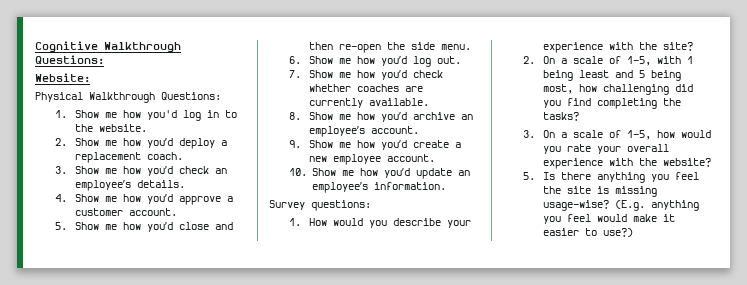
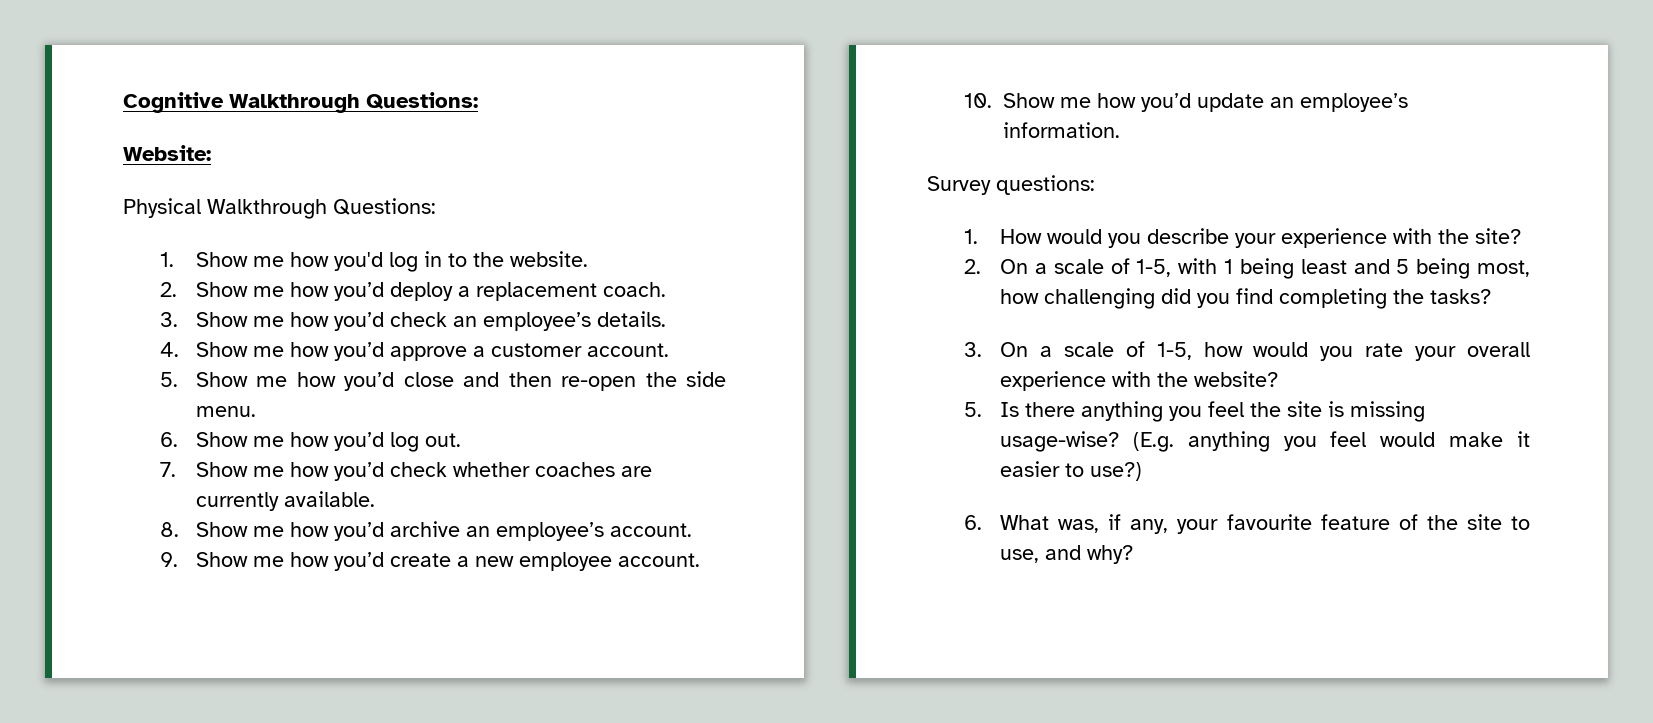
(634, 232) none -> [963,514,1530,534] [1000,545,1134,564] // 6. What was, if any, your favourite feature of the site to use, and why?

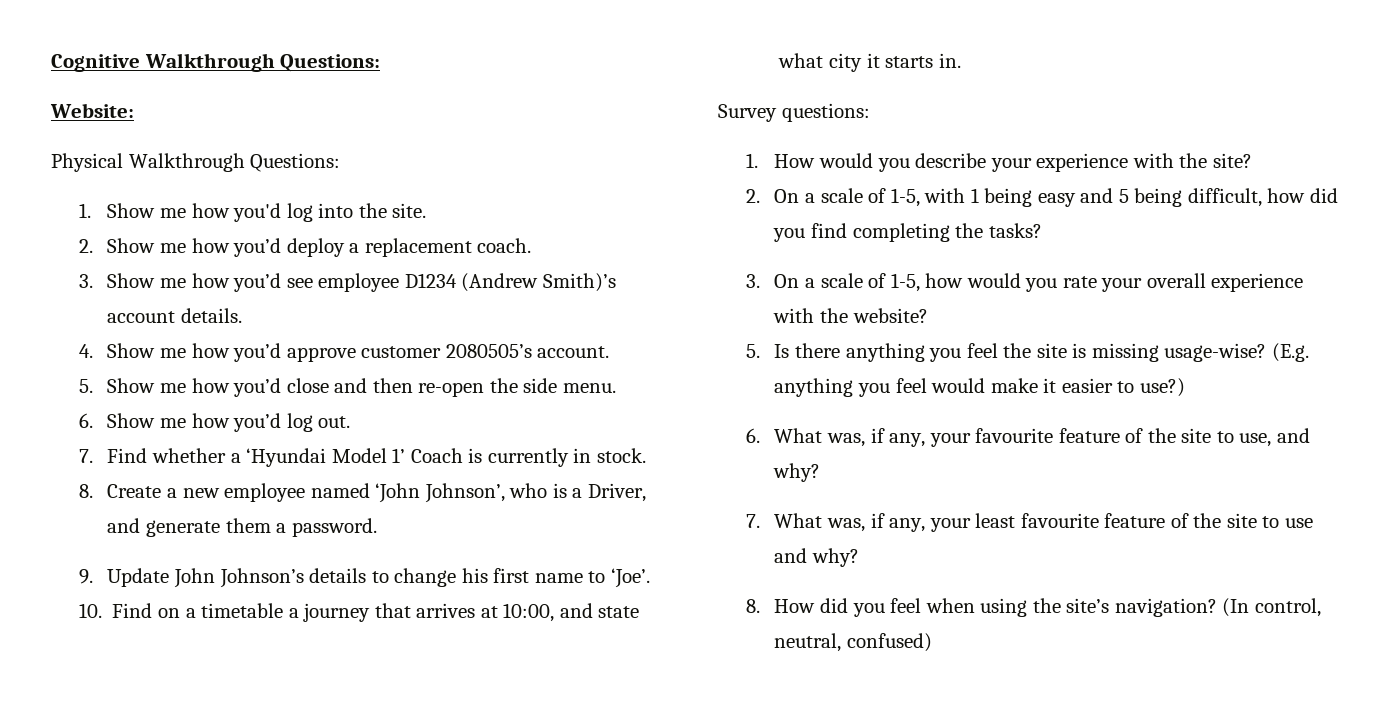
[424,251,589,267] in to the website. -> [318,203,427,218] into the site.
[390,312,592,331] check an employee’s -> [286,273,616,292] [107,311,176,323] see employee D1234 (Andrew Smith)’s account
[473,343,583,357] a customer -> [361,344,532,358] customer 2080505’s
[196,462,653,481] [196,491,376,511] [159,521,693,541] [159,552,701,571] [963,93,1408,112] [1002,122,1120,138] Show me how you’d check whether coaches are currently available. // 8. Show me how you’d archive an employee’s account. // 9. Show me how you’d create a new employee account. // 10. Show me how you’d update an employee’s information. -> [107,448,646,467] [79,483,646,503] [107,518,377,537] [79,568,650,588] [79,603,640,622] [778,53,961,72] Find whether a ‘Hyundai Model 1’ Coach is currently in stock. // 8. Create a new employee named ‘John Johnson’, who is a Driver, and generate them a password. // 9. Update John Johnson’s details to change his first name to ‘Joe’. // 10. Find on a timetable a journey that arrives at 10:00, and state what city it starts in.
[1300,259,1347,274] least -> [1037,193,1076,207] easy
[1476,260,1530,277] [1000,288,1156,309] most, how challenging -> [1187,188,1306,207] difficult, how
(1134, 554) none -> [746,513,1313,532] [774,548,859,567] [746,598,1321,617] [774,633,932,652] // 7. What was, if any, your least favourite feature of the site to use and why? // 8. How did you feel when using the site’s navigation? (In control, neutral, confused)

